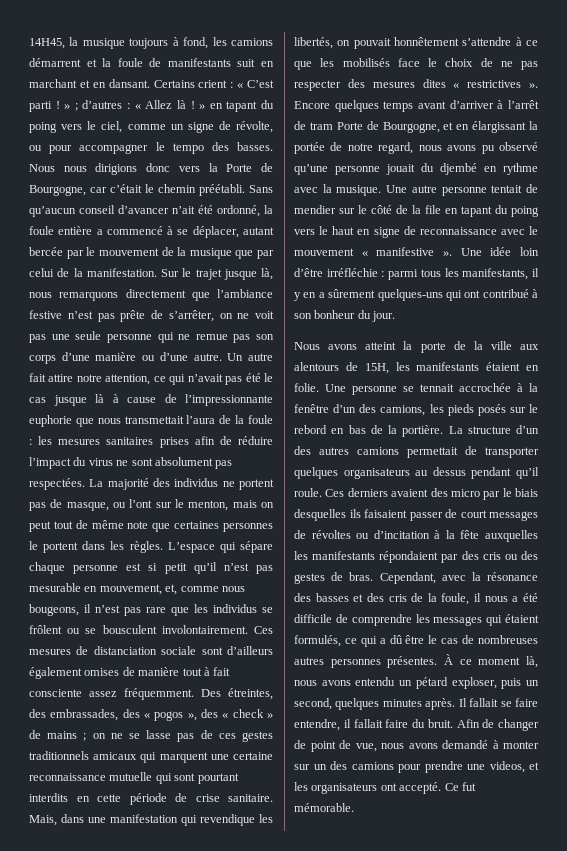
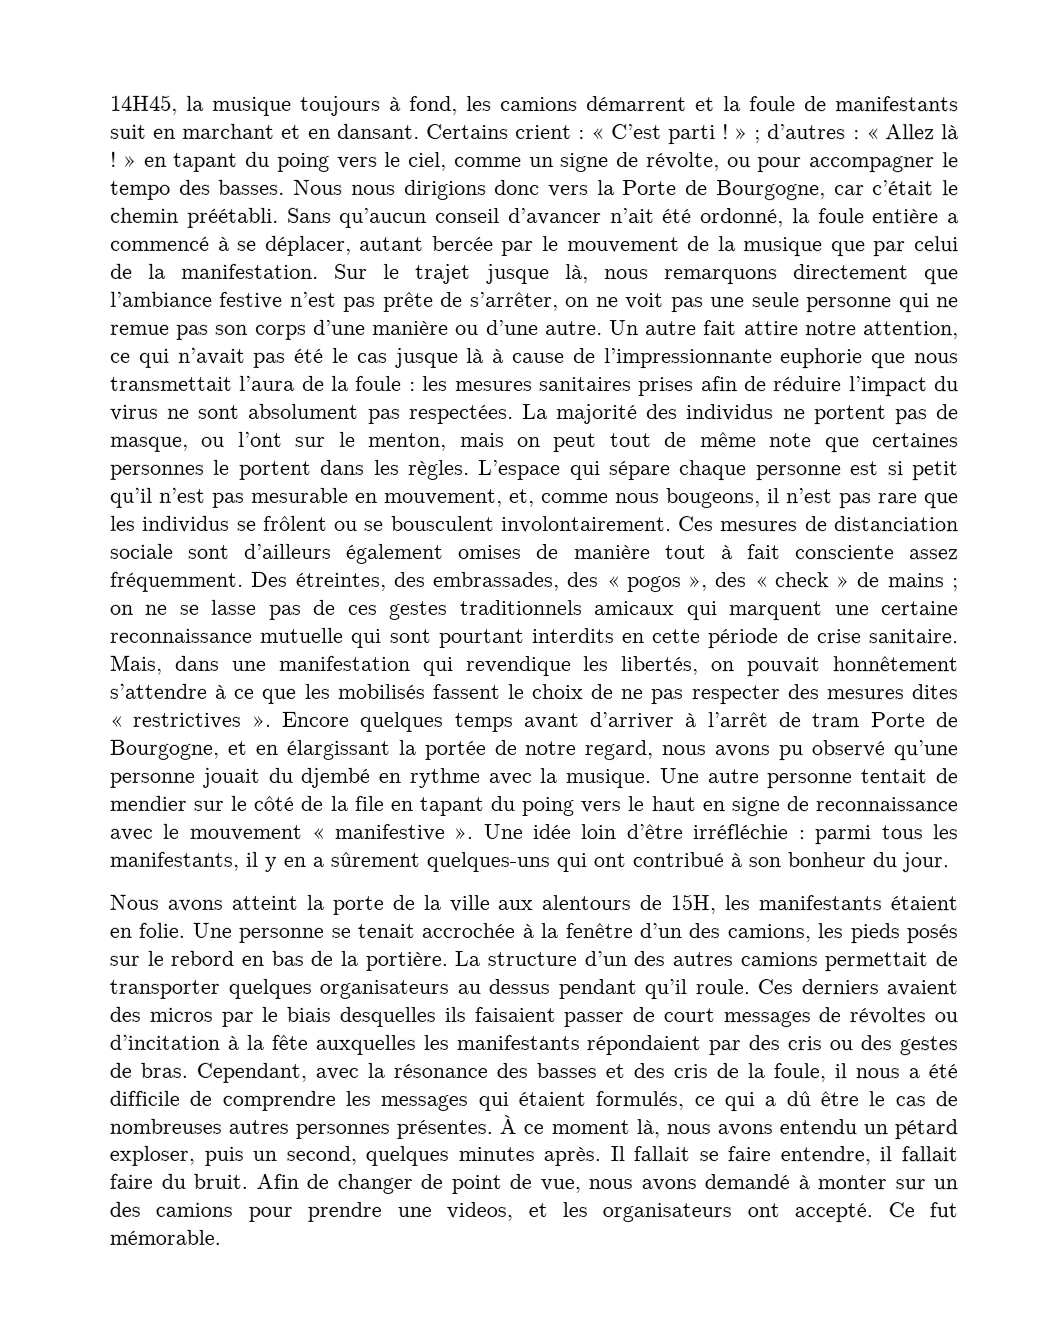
[397,58,420,67] face -> [431,683,500,699] fassent
[420,384,454,392] tennait -> [357,923,415,938] tenait
[450,489,480,497] micro -> [148,1007,213,1022] micros

